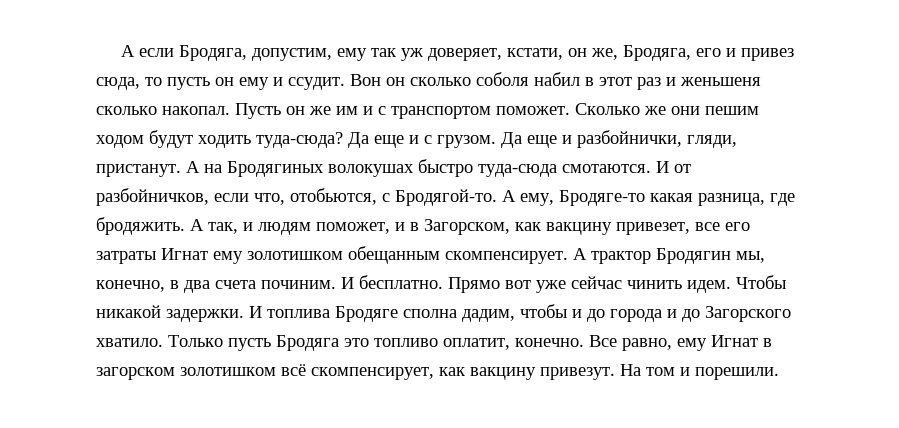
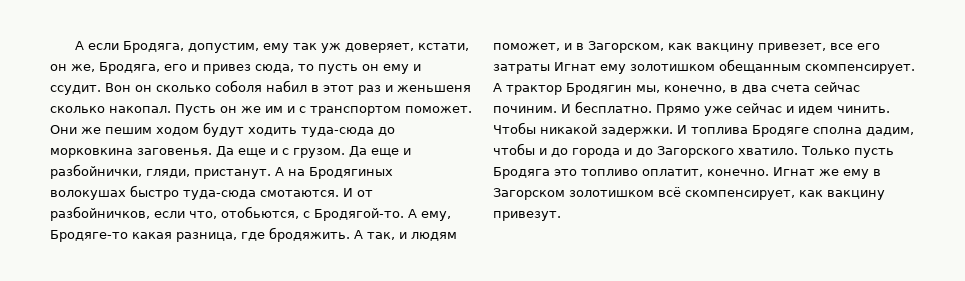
[575,103,700,115] Сколько же они -> [50,125,101,134] Они же
[256,132,343,148] туда-сюда? -> [301,127,395,137] [50,148,212,158] туда-сюда до морковкина заговенья.
(256, 284) none -> [814,82,860,92] сейчас
[505,280,531,289] вот -> (700, 110) none
[627,280,731,293] чинить идем. -> [786,106,890,115] и идем чинить.
[589,335,772,351] [96,367,175,380] Все равно, ему Игнат в загорском -> [773,167,881,179] [493,188,565,200] Игнат же ему в Загорском
[620,364,779,380] На том и порешили. -> (561, 216) none

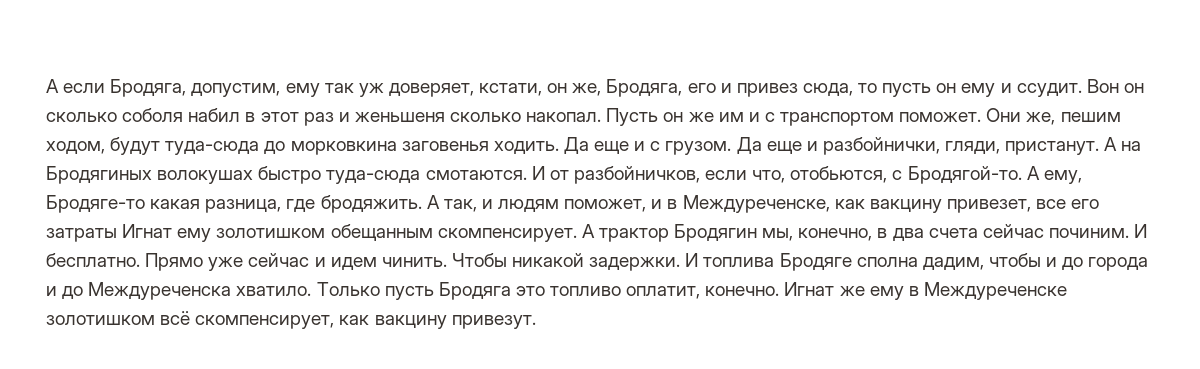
[81,122,297,137] же пешим ходом будут ходить -> [1026,112,1121,125] [46,137,161,155] же, пешим ходом, будут
[137,148,212,155] заговенья. -> [401,141,559,154] заговенья ходить.
[588,41,664,53] Загорском, -> [682,195,830,213] Междуреченске,
[657,146,734,158] Загорского -> [88,282,232,300] Междуреченска
[493,188,565,200] Загорском -> [923,282,1067,300] Междуреченске

